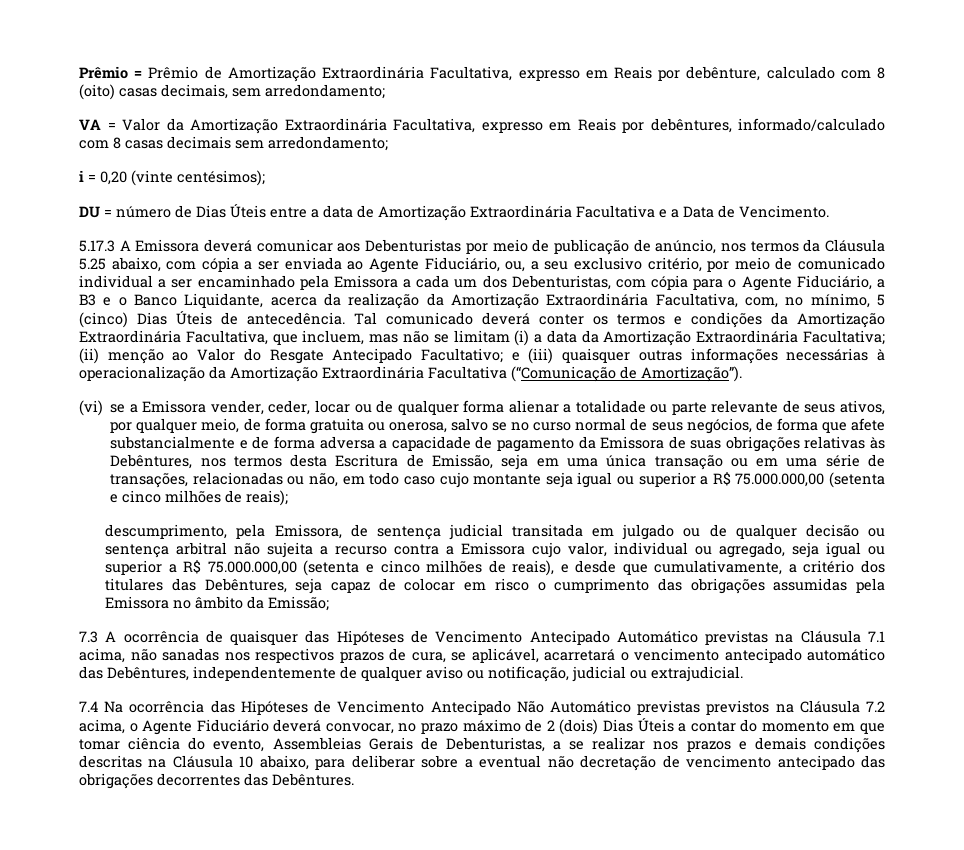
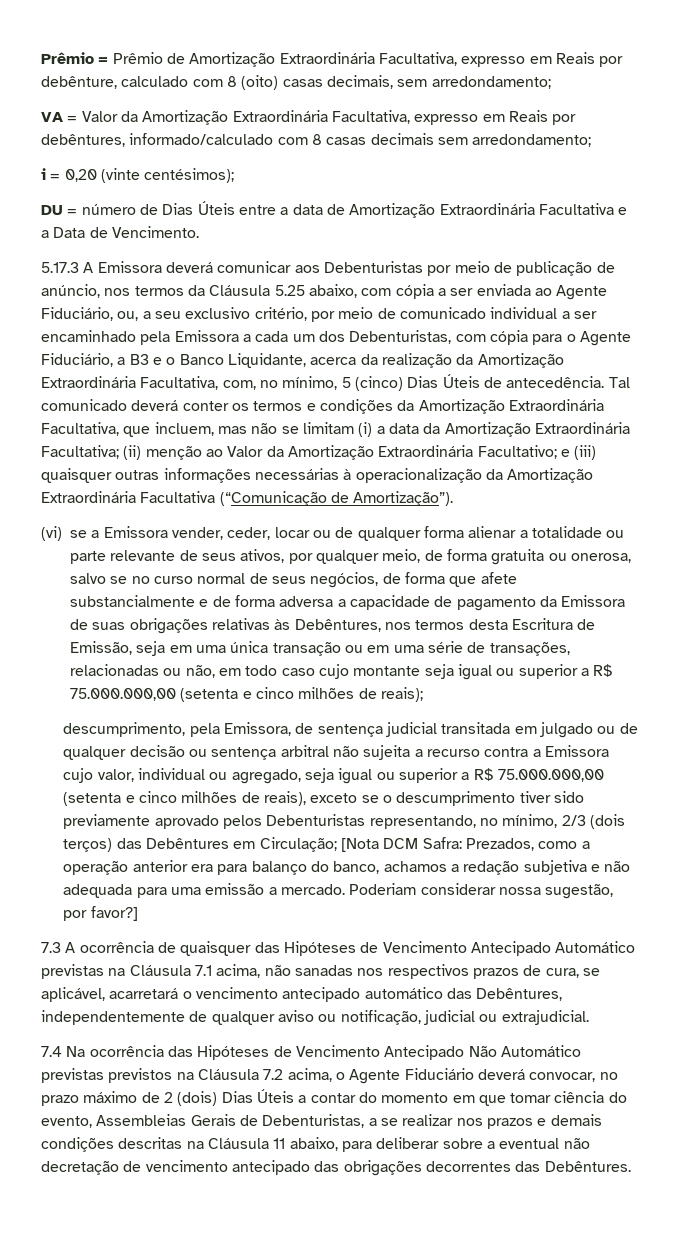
[243,348,413,364] do Resgate Antecipado -> [266,445,474,460] da Amortização Extraordinária
[560,560,886,575] [105,578,885,594] [105,596,330,611] e desde que cumulativamente, a critério dos titulares das Debêntures, seja capaz de colocar em risco o cumprimento das obrigações assumidas pela Emissora no âmbito da Emissão; -> [310,791,584,806] [63,814,625,829] [63,837,590,852] [63,860,631,875] [63,883,614,899] [63,906,138,921] exceto se o descumprimento tiver sido previamente aprovado pelos Debenturistas representando, no mínimo, 2/3 (dois terços) das Debêntures em Circulação; [Nota DCM Safra: Prezados, como a operação anterior era para balanço do banco, achamos a redação subjetiva e não adequada para uma emissão a mercado. Poderiam considerar nossa sugestão, por favor?]
[239,756,254,768] 10 -> [273,1138,286,1149] 11

